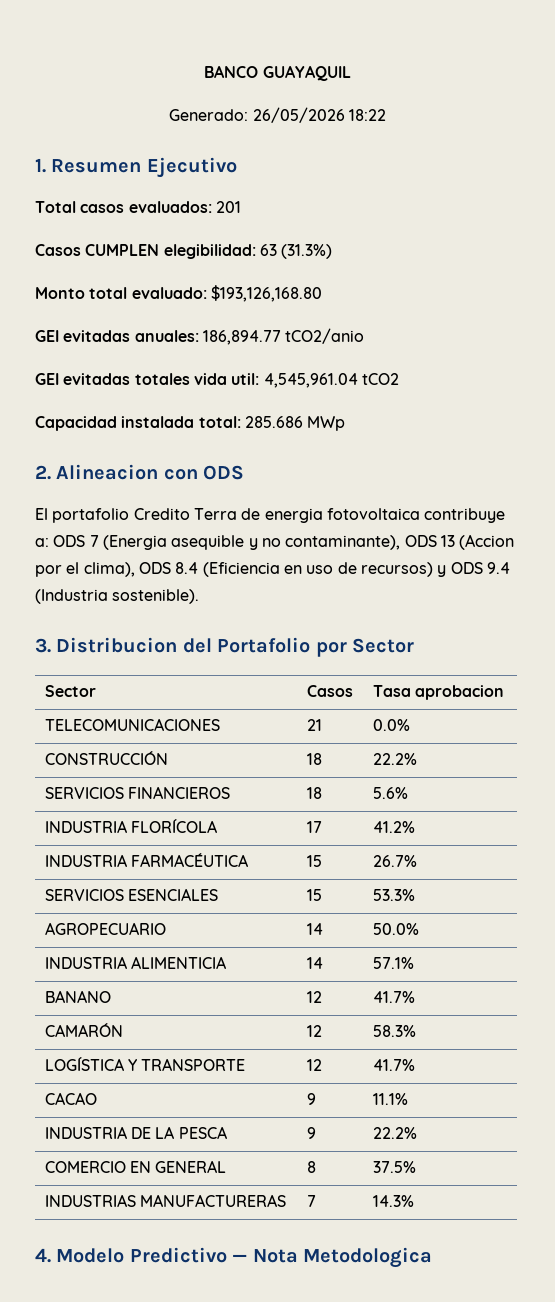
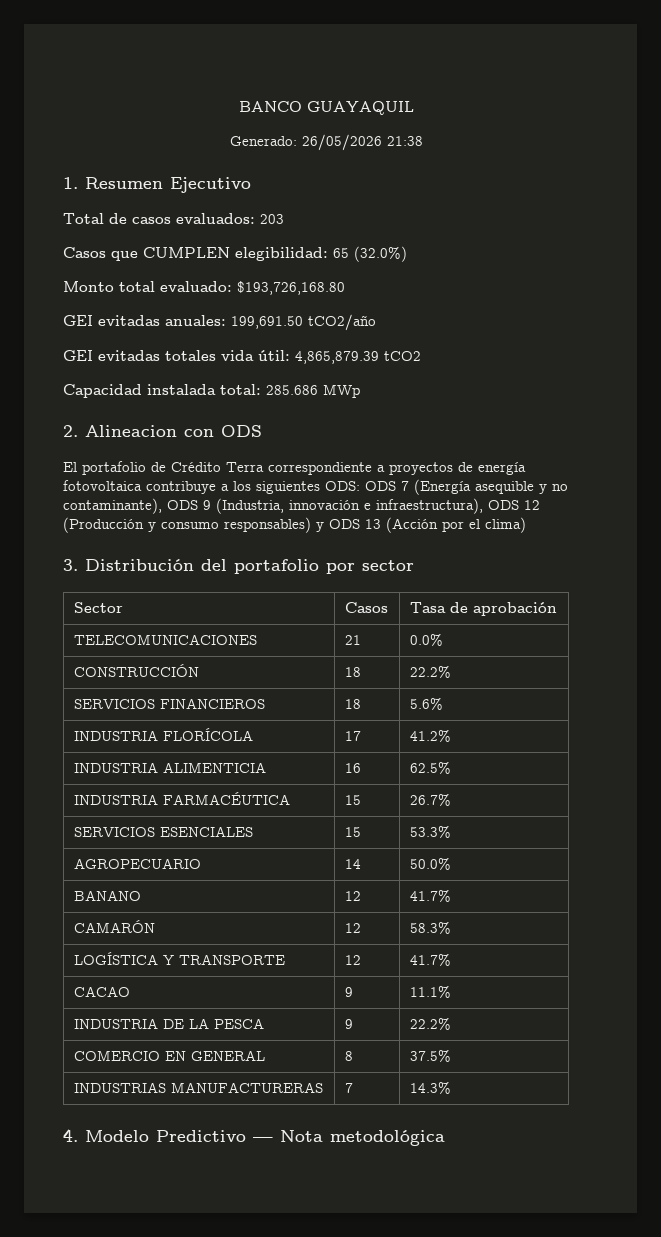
[348,109,386,121] 18:22 -> [386,136,423,146] 21:38
(76, 207) none -> [109,213,127,224] de
[215,201,241,213] [35,244,81,256] 201 // Casos -> [260,214,284,224] [63,247,138,261] 203 // Casos que
[259,244,333,259] 63 (31.3%) -> [333,246,407,262] 65 (32.0%)
[210,285,322,302] $193,126,168.80 -> [237,281,345,295] $193,726,168.80
[202,328,365,345] 186,894.77 tCO2/anio -> [231,314,376,331] 199,691.50 tCO2/año
[231,373,358,388] util: 4,545,961.04 -> [258,350,379,364] útil: 4,865,879.39
[133,508,506,523] [35,538,49,547] Credito Terra de energia fotovoltaica contribuye a: -> [151,462,526,475] [63,480,360,494] de Crédito Terra correspondiente a proyectos de energía fotovoltaica contribuye a los siguientes ODS:
[102,535,167,550] (Energia -> [414,479,471,495] (Energía
[440,534,515,550] [35,562,510,577] [35,589,200,604] [35,637,414,657] 13 (Accion por el clima), ODS 8.4 (Eficiencia en uso de recursos) y ODS 9.4 (Industria sostenible). // 3. Distribucion del Portafolio por Sector -> [203,498,540,514] [63,517,526,533] [63,559,414,574] 9 (Industria, innovación e infraestructura), ODS 12 (Producción y consumo responsables) y ODS 13 (Acción por el clima) // 3. Distribución del portafolio por sector
[414,685,504,700] aprobacion -> [449,602,557,616] de aprobación
(415, 827) none -> [73,762,266,773] [344,763,361,773] [409,761,451,774] // INDUSTRIA ALIMENTICIA | 16 | 62.5%
[44,956,226,969] [306,957,323,969] [372,957,414,969] // INDUSTRIA ALIMENTICIA | 14 | 57.1% -> (451, 863) none
[303,1247,432,1268] Metodologica -> [330,1130,445,1146] metodológica

